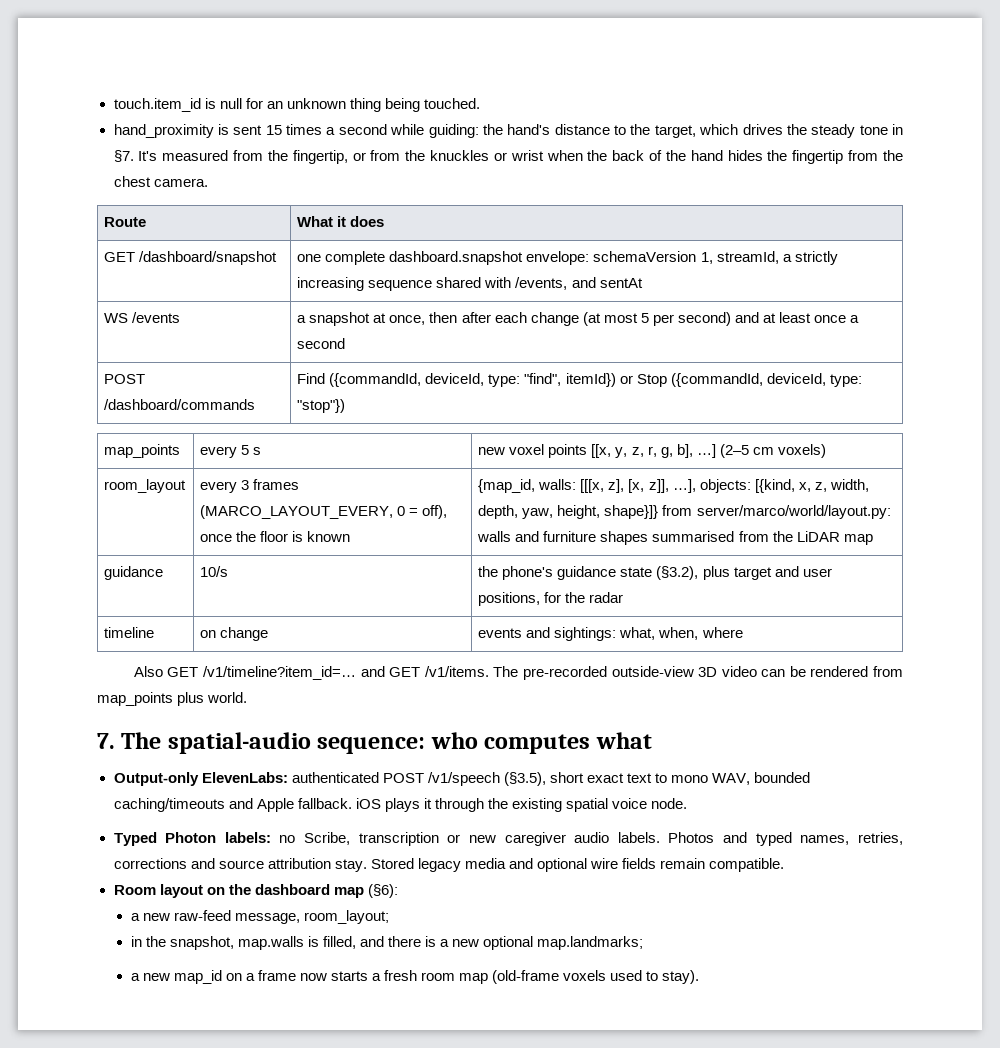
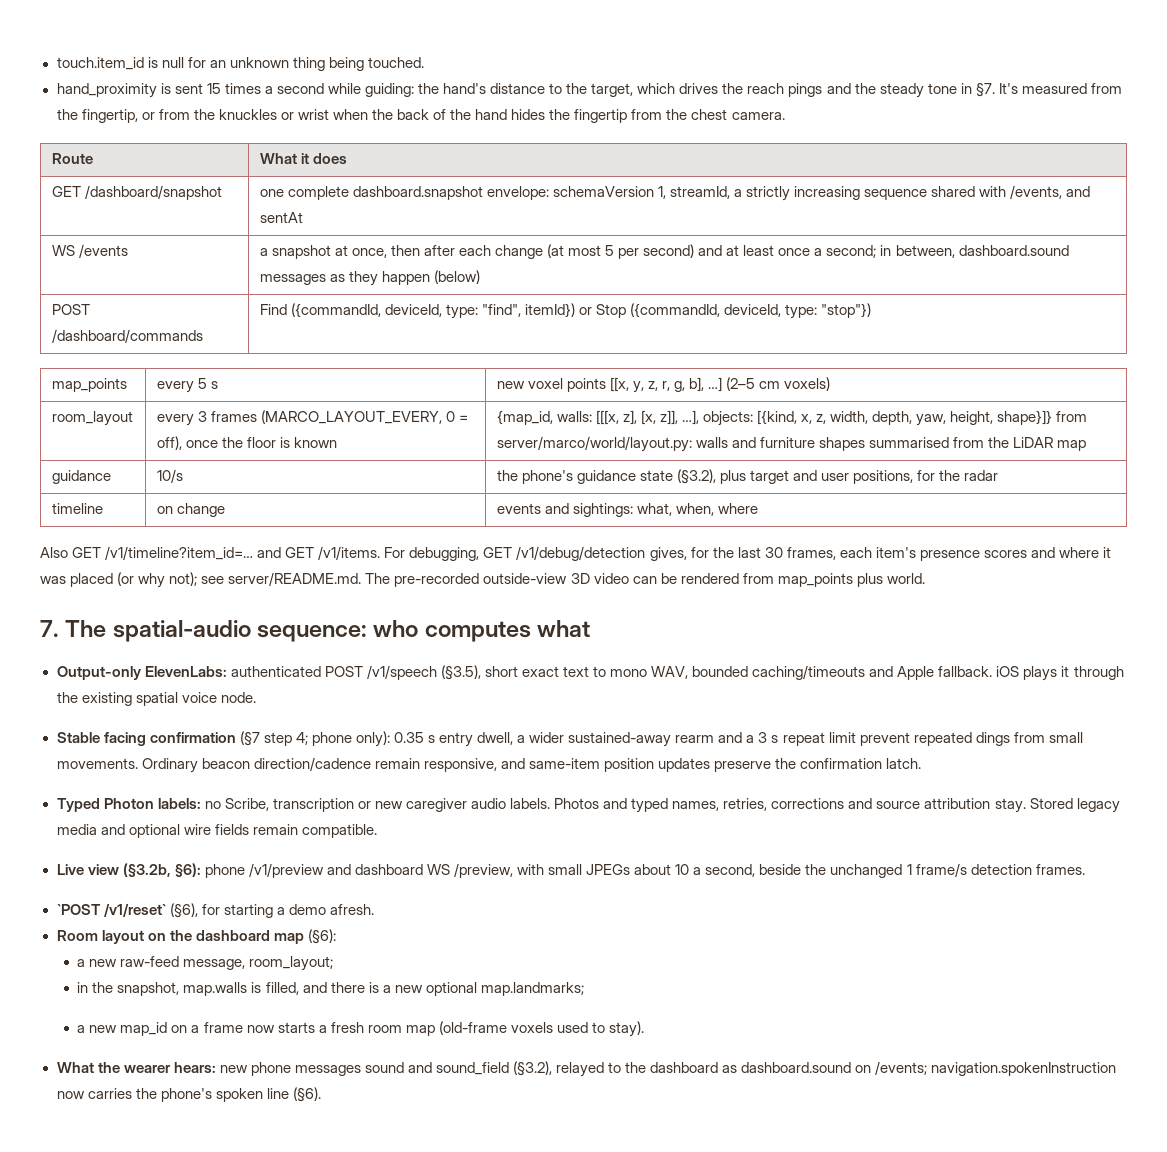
(807, 129) none -> [747,83,876,97] reach pings and the
[297,338,346,349] second -> [826,245,1069,258] [259,270,480,286] second; in between, dashboard.sound messages as they happen (below)
(489, 671) none -> [384,546,1112,561] [40,572,362,588] For debugging, GET /v1/debug/detection gives, for the last 30 frames, each item's presence scores and where it was placed (or why not); see server/README.md.
(688, 803) none -> [56,731,1083,747] [56,757,922,773] // Stable facing confirmation (§7 step 4; phone only): 0.35 s entry dwell, a wider sustained-away rearm and a 3 s repeat limit prevent repeated dings from small movements. Ordinary beacon direction/cadence remain responsive, and same-item position updates preserve the confirmation latch.
(785, 865) none -> [56,863,1085,878] [56,903,374,918] // Live view (§3.2b, §6): phone /v1/preview and dashboard WS /preview, with small JPEGs about 10 a second, beside the unchanged 1 frame/s detection frames. // `POST /v1/reset` (§6), for starting a demo afresh.
(700, 977) none -> [56,1061,1117,1077] [56,1087,321,1102] // What the wearer hears: new phone messages sound and sound_field (§3.2), relayed to the dashboard as dashboard.sound on /events; navigation.spokenInstruction now carries the phone's spoken line (§6).

